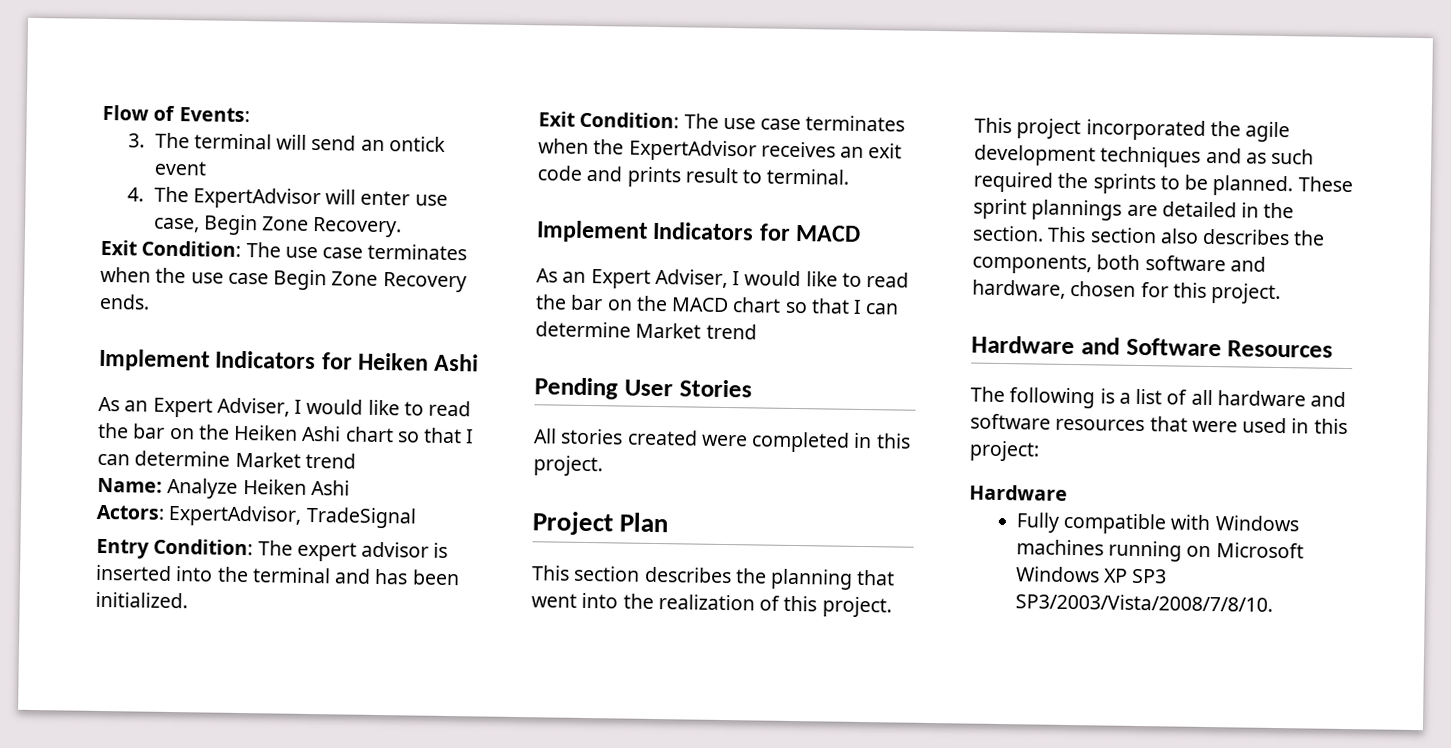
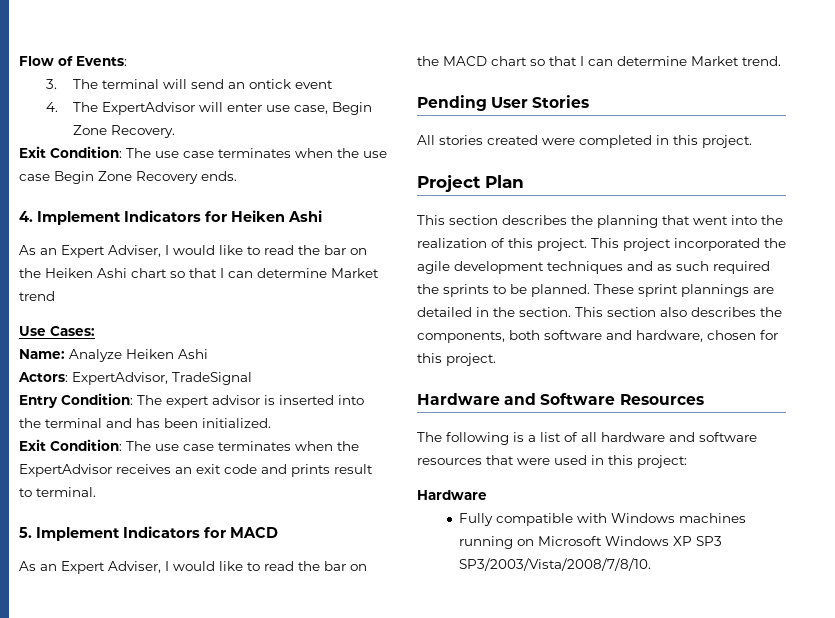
(150, 301) none -> [19,211,33,222] 4.
(356, 460) none -> [19,326,95,336] // Use Cases:
(850, 176) none -> [19,527,32,538] 5.
[705,323,757,340] trend -> [742,56,781,66] trend.

